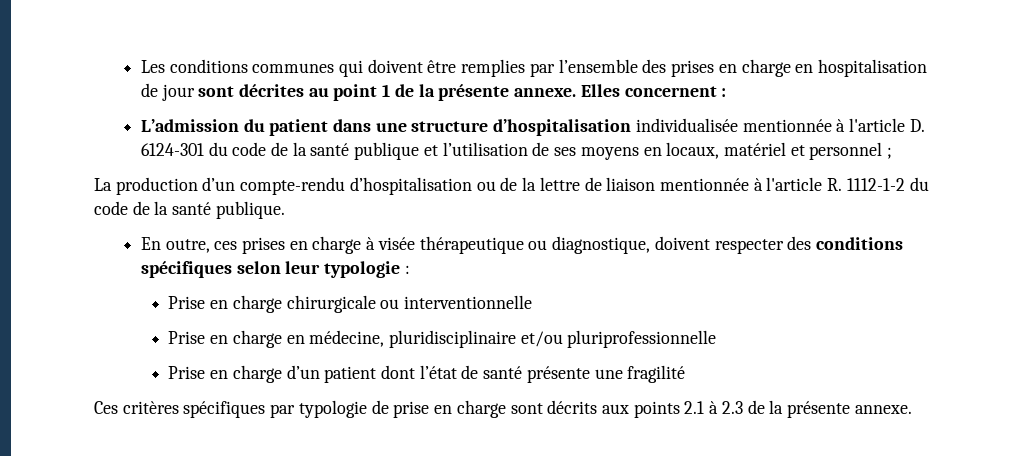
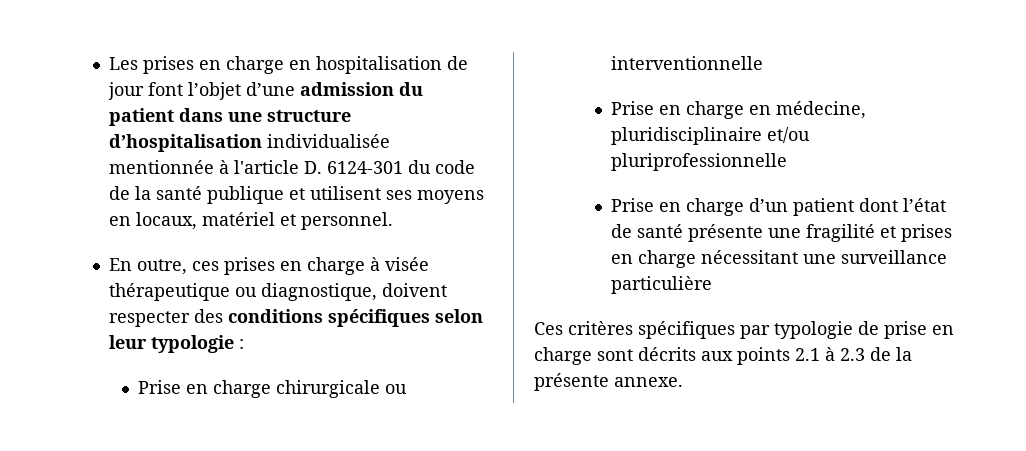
[169,59,667,77] conditions communes qui doivent être remplies par l’ensemble des -> (139, 63) none
[198,84,727,101] [140,119,239,132] sont décrites au point 1 de la présente annexe. Elles concernent : // L’admission -> [148,82,395,100] font l’objet d’une admission
[442,142,550,156] l’utilisation de -> [310,186,382,200] utilisent
[809,142,893,160] [94,177,929,195] [94,201,285,219] personnel ; // La production d’un compte-rendu d’hospitalisation ou de la lettre de liaison mentionnée à l'article R. 1112-1-2 du code de la santé publique. -> [301,212,394,230] personnel.
(686, 374) none -> [879,224,952,242] [610,250,947,268] [610,276,712,294] et prises en charge nécessitant une surveillance particulière

